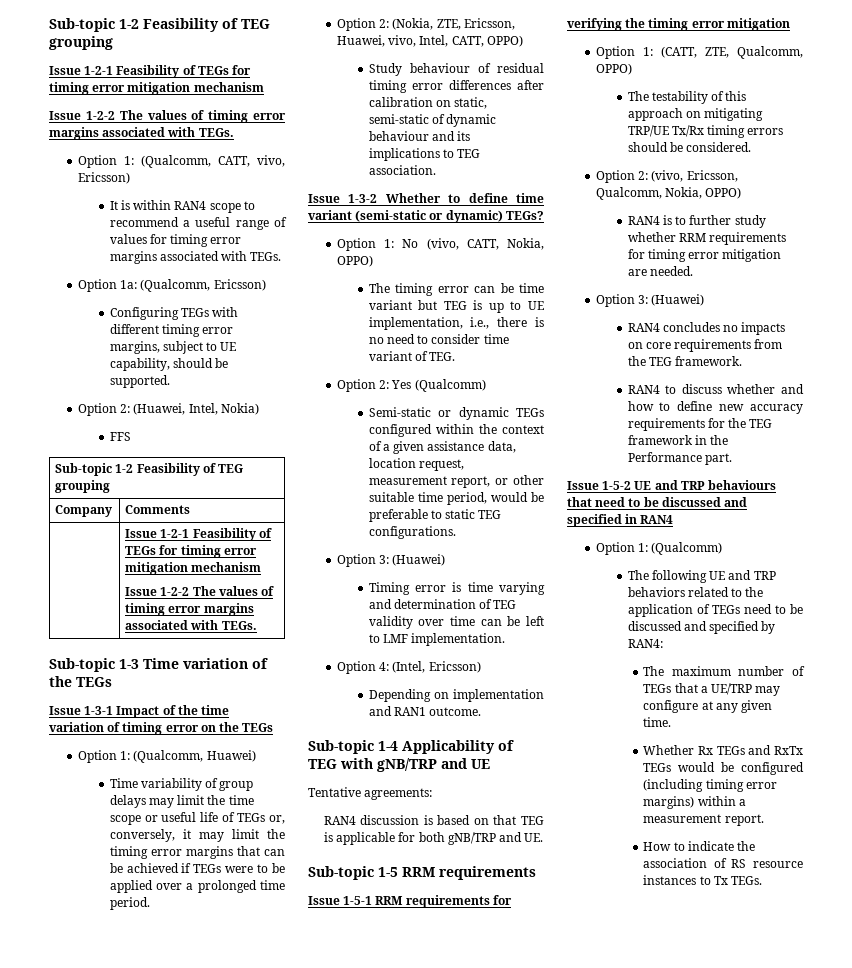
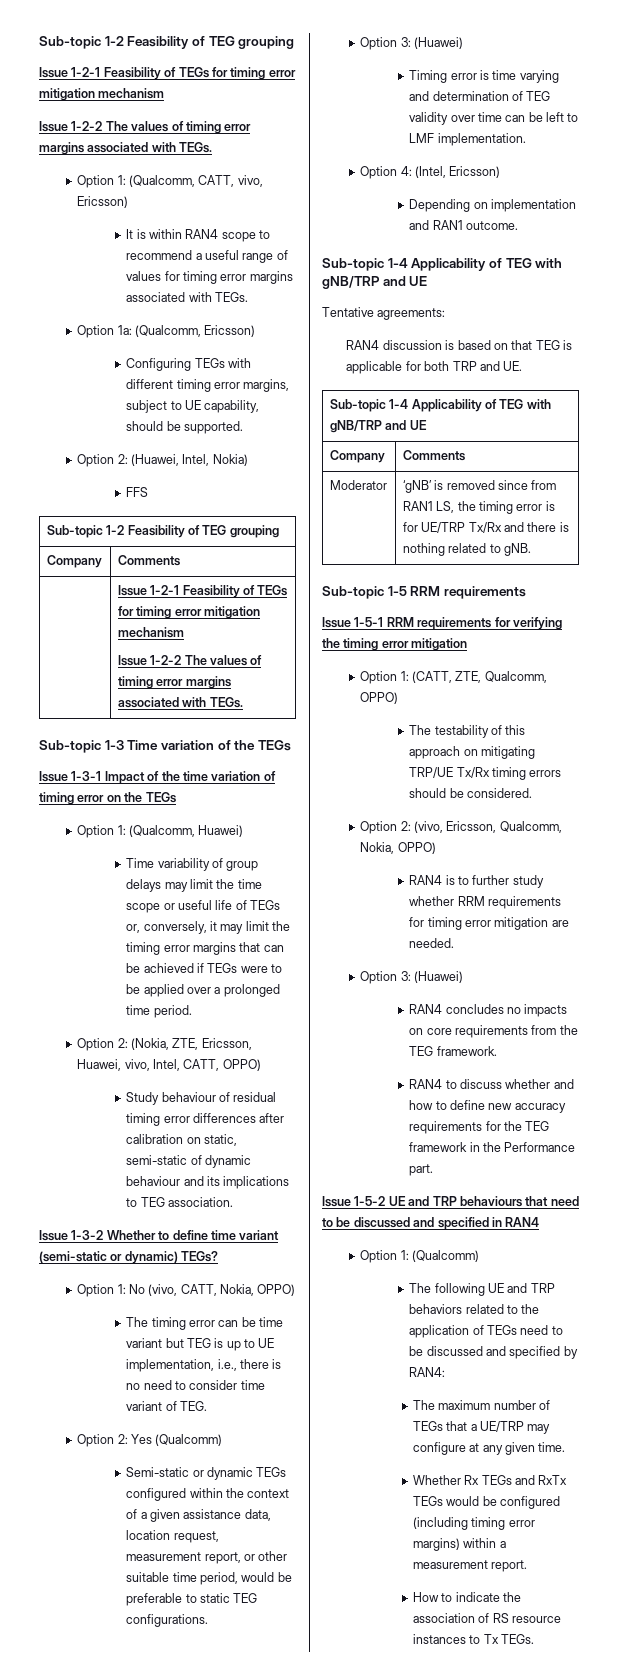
[447,832,544,845] gNB/TRP and UE. -> [452,361,523,371] [329,399,551,412] [329,420,427,433] [329,450,385,463] [402,450,465,461] [329,480,387,490] [402,480,557,493] [402,501,555,514] [402,522,569,533] [402,543,531,556] TRP and UE. // Sub-topic 1-4 Applicability of TEG with gNB/TRP and UE // Company | Comments // Moderator | ‘gNB’ is removed since from RAN1 LS, the timing error is for UE/TRP Tx/Rx and there is nothing related to gNB.

